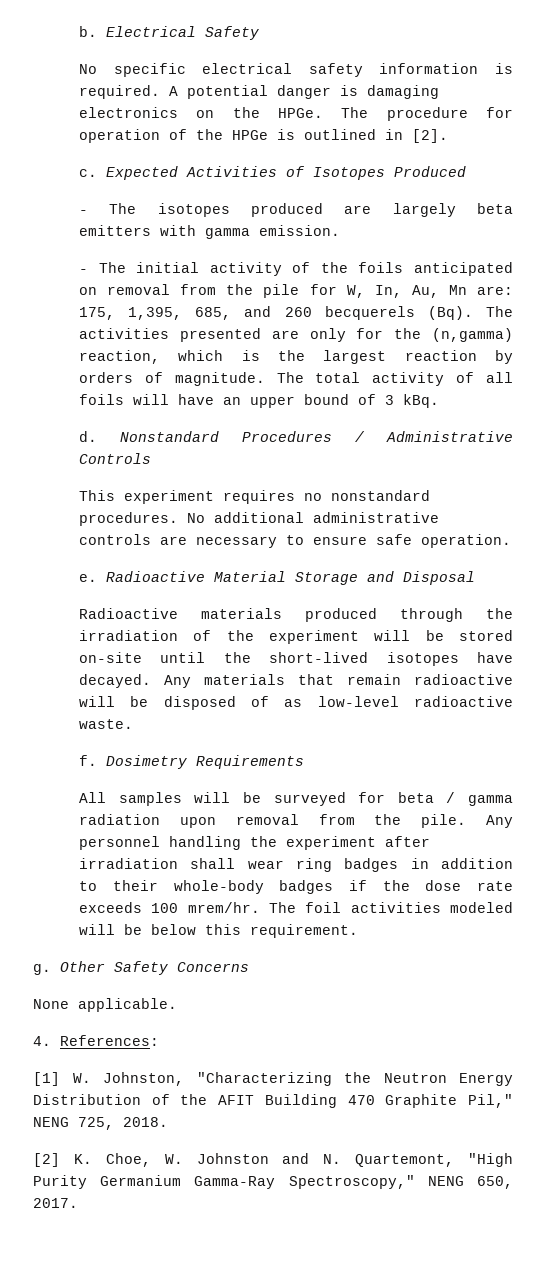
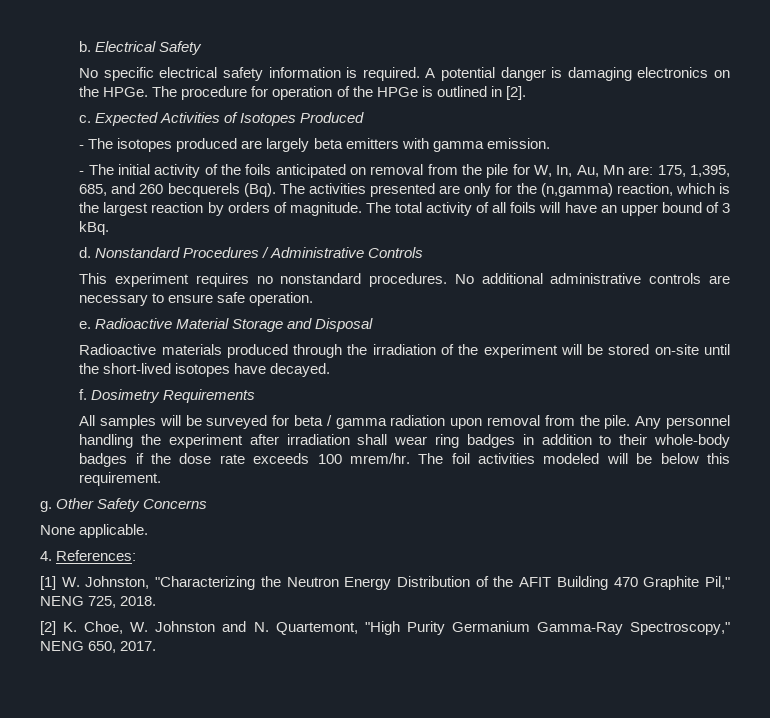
[164,674,513,688] [79,696,513,710] [79,719,134,729] Any materials that remain radioactive will be disposed of as low-level radioactive waste. -> (331, 370) none

